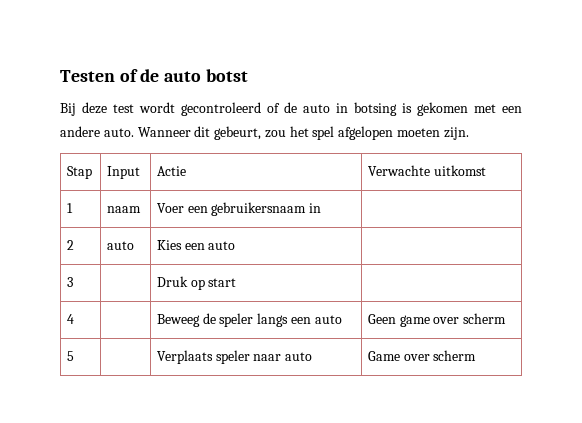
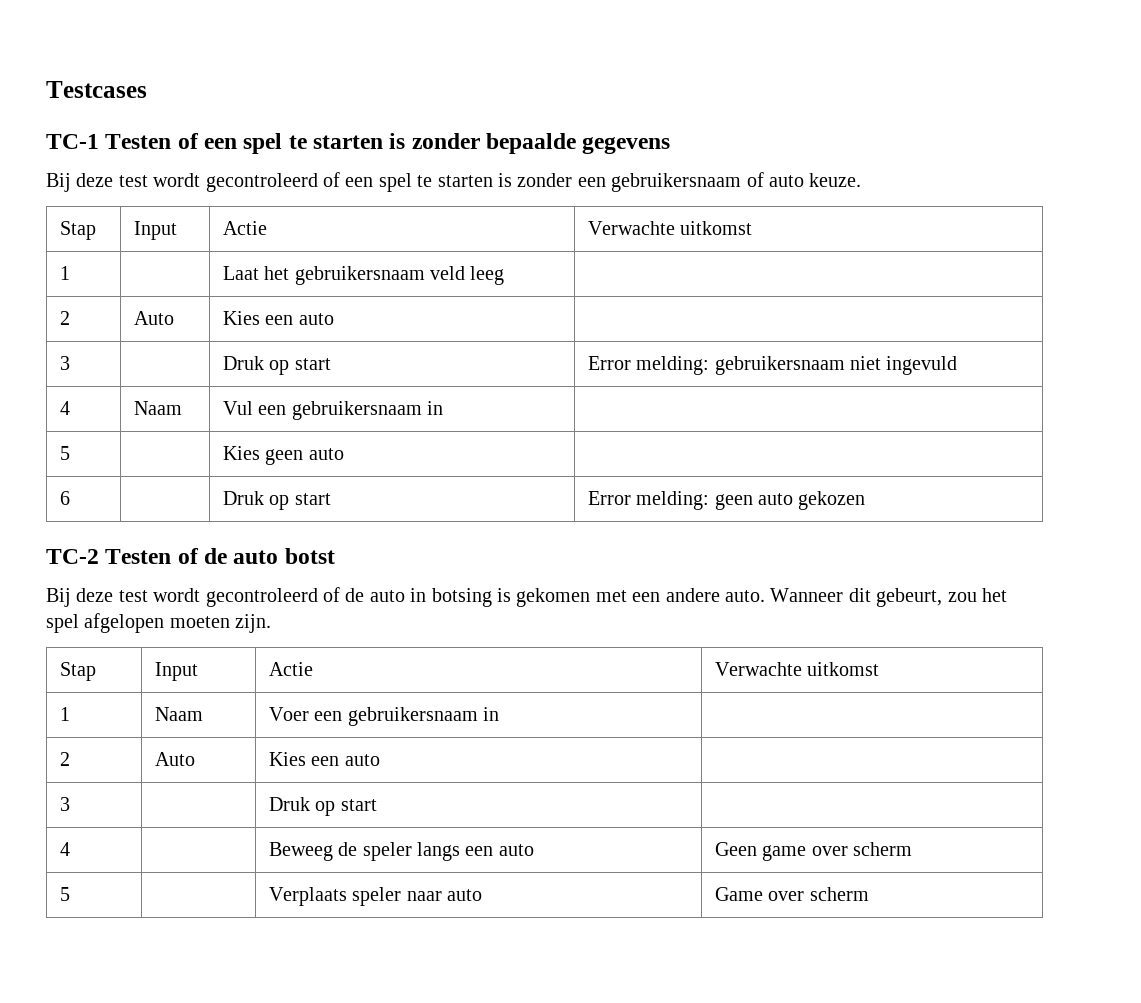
(60, 76) none -> [46,81,147,98] [46,133,671,154] [46,172,862,192] [59,221,96,240] [133,221,177,240] [222,221,267,235] [587,221,753,235] [59,266,70,280] [222,266,505,285] [59,311,70,325] [133,311,174,325] [222,311,334,325] [59,356,70,370] [222,356,331,375] [587,356,958,375] [59,401,70,415] [133,401,182,415] [222,401,444,420] [59,446,70,460] [222,446,344,465] [59,491,70,505] [222,491,331,510] [587,491,866,510] [46,549,99,564] Testcases // TC-1 Testen of een spel te starten is zonder bepaalde gegevens // Bij deze test wordt gecontroleerd of een spel te starten is zonder een gebruikersnaam of auto keuze. // Stap | Input | Actie | Verwachte uitkomst // 1 | | Laat het gebruikersnaam veld leeg | // 2 | Auto | Kies een auto | // 3 | | Druk op start | Error melding: gebruikersnaam niet ingevuld // 4 | Naam | Vul een gebruikersnaam in | // 5 | | Kies geen auto | // 6 | | Druk op start | Error melding: geen auto gekozen // TC-2
[106,206,141,213] naam -> [154,707,203,721] Naam
[106,241,134,250] auto -> [154,752,195,766] Auto

